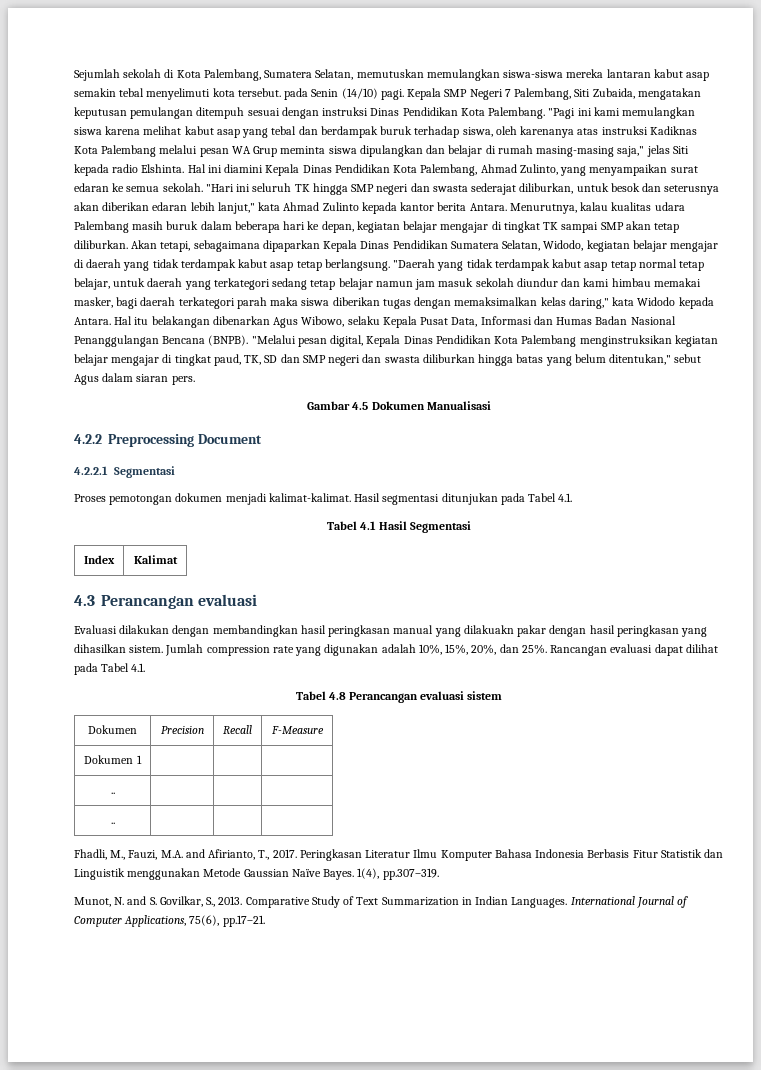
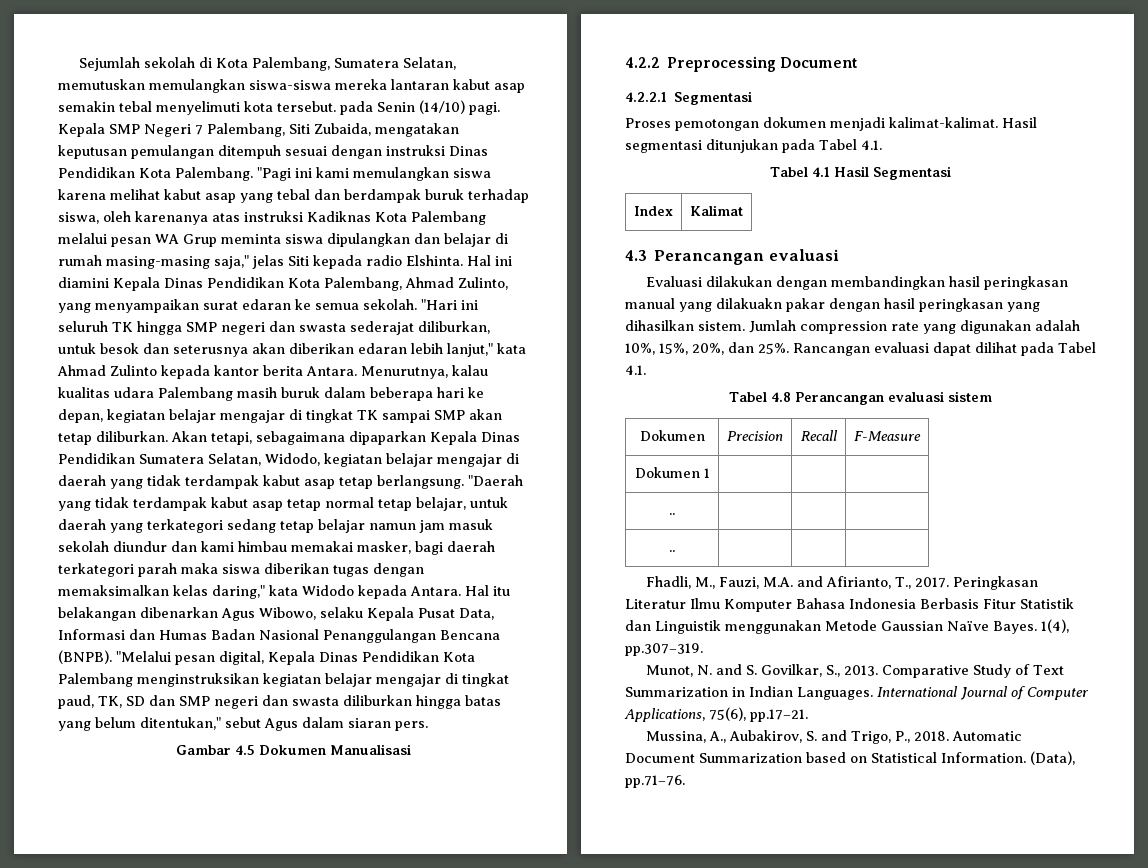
(265, 921) none -> [646,730,1023,744] [625,751,1075,765] [625,775,685,788] // Mussina, A., Aubakirov, S. and Trigo, P., 2018. Automatic Document Summarization based on Statistical Information. (Data), pp.71–76.

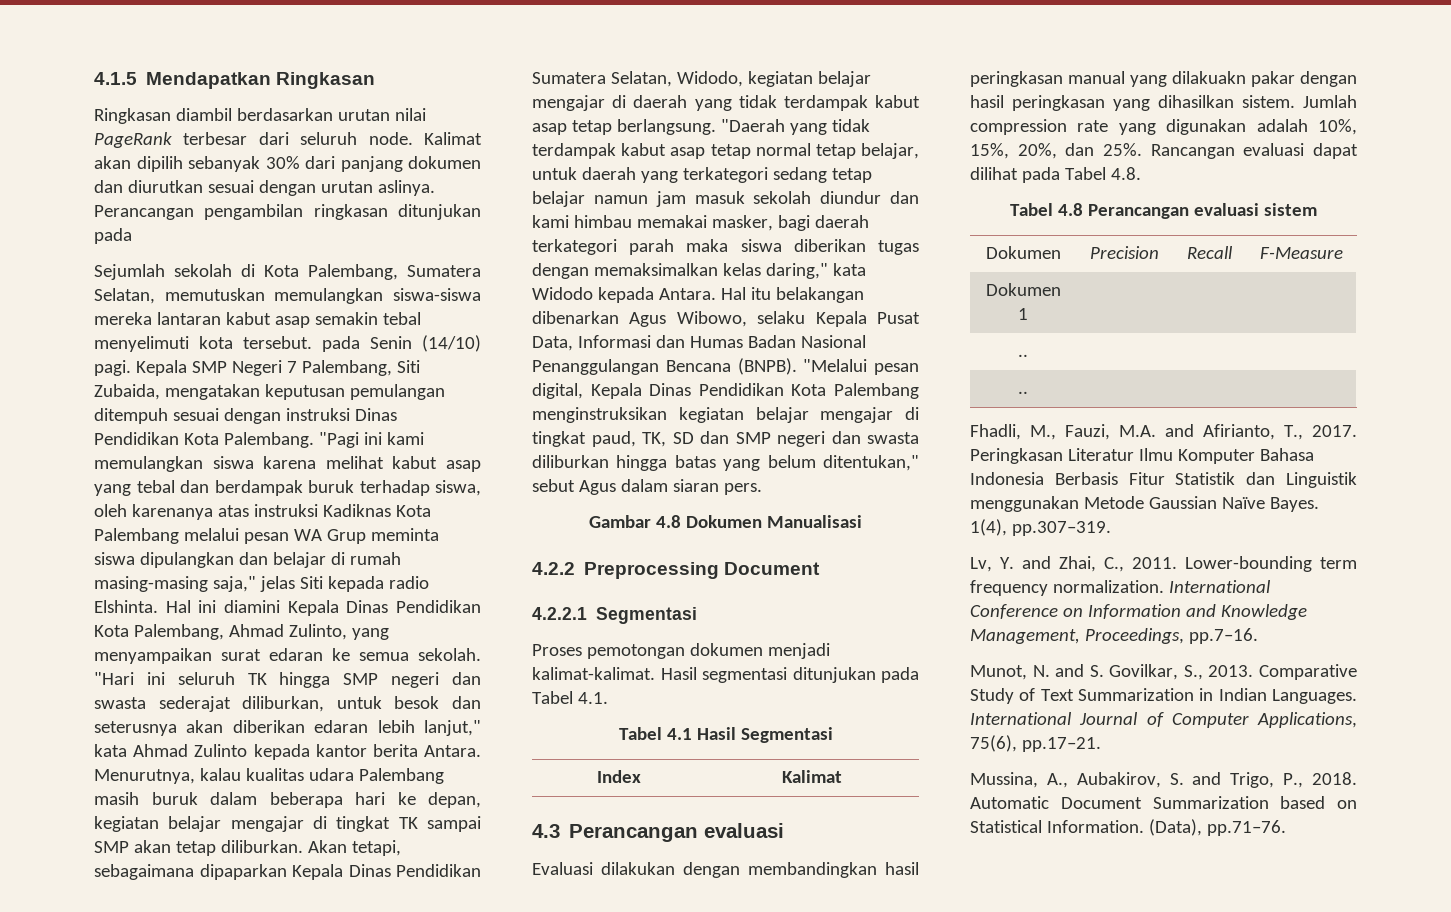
(79, 64) none -> [94,72,376,89] [94,108,426,124] [94,132,482,148] [94,156,481,172] [94,180,435,196] [94,204,481,220] [94,228,132,244] 4.1.5 Mendapatkan Ringkasan // Ringkasan diambil berdasarkan urutan nilai PageRank terbesar dari seluruh node. Kalimat akan dipilih sebanyak 30% dari panjang dokumen dan diurutkan sesuai dengan urutan aslinya. Perancangan pengambilan ringkasan ditunjukan pada //
[235,745,255,755] 4.5 -> [656,515,682,528] 4.8
[625,365,646,375] 4.1. -> [1110,167,1141,180] 4.8.
(703, 649) none -> [970,556,1357,572] [970,580,1271,596] [970,604,1307,620] [970,628,1258,644] // Lv, Y. and Zhai, C., 2011. Lower-bounding term frequency normalization. International Conference on Information and Knowledge Management, Proceedings, pp.7–16.

